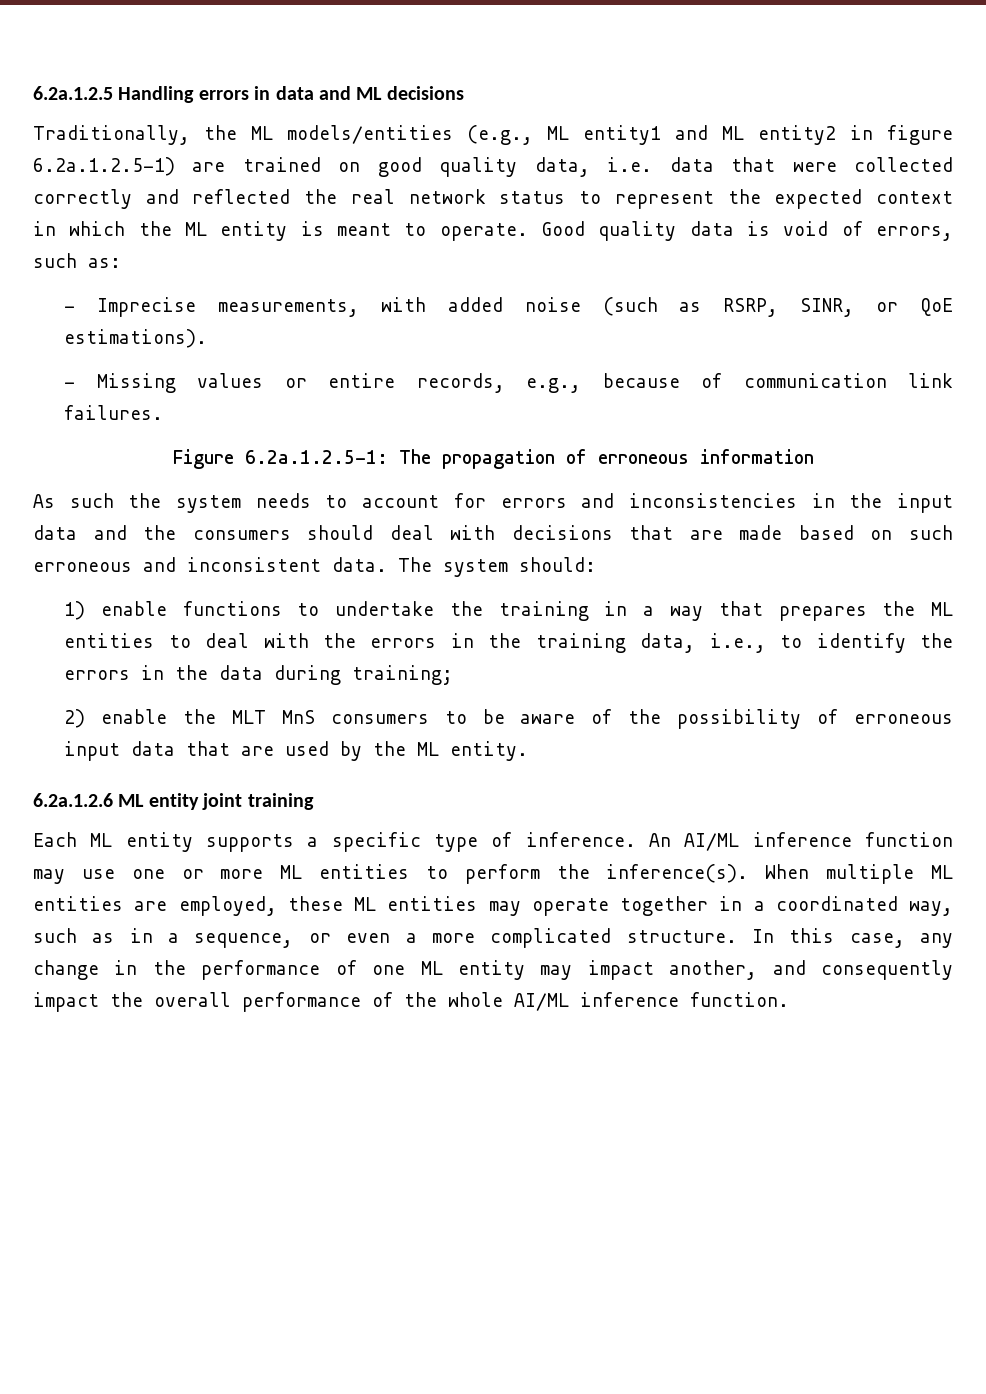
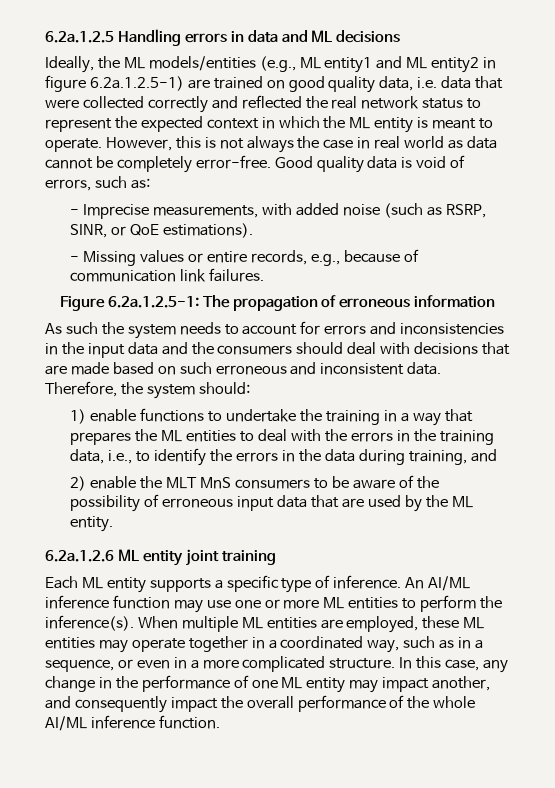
[33,125,190,145] Traditionally, -> [45,56,94,73] Ideally,
(528, 232) none -> [105,136,497,153] [45,155,271,173] However, this is not always the case in real world as data cannot be completely error-free.
[398,557,432,572] The -> [45,381,143,397] Therefore, the
[352,665,454,685] training; -> [408,449,497,465] training, and
(391, 938) none -> [173,657,187,669] in

